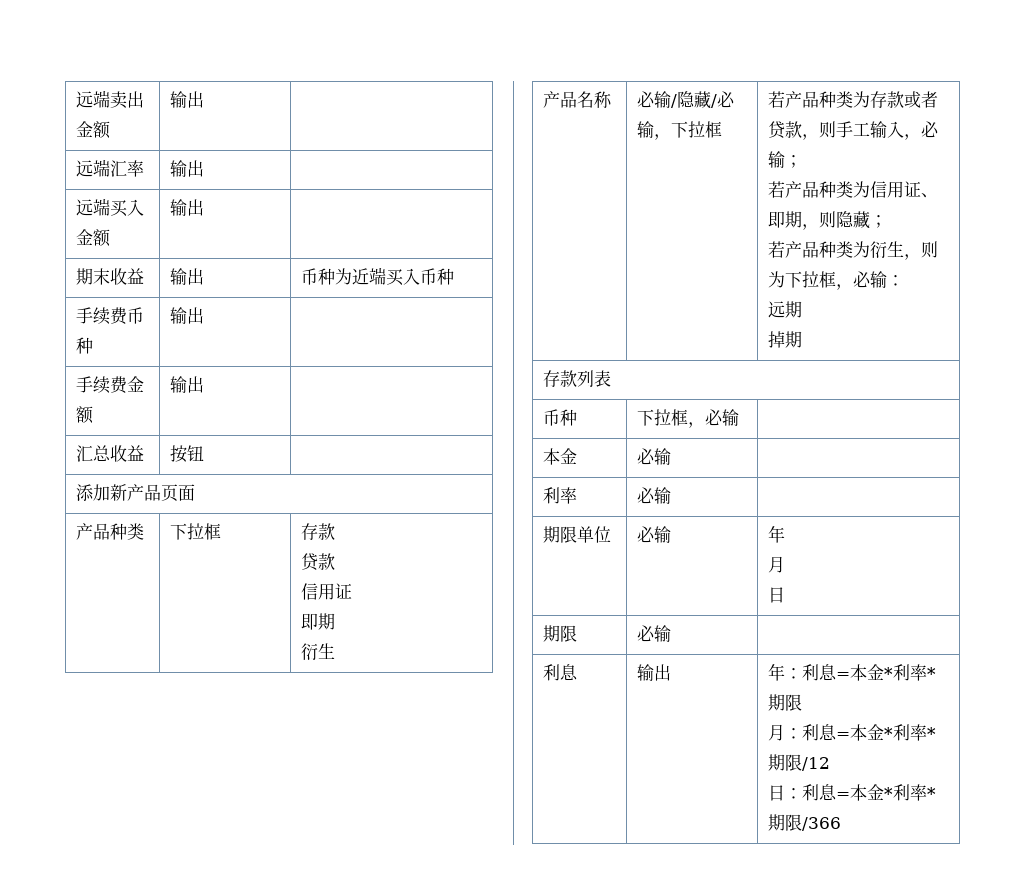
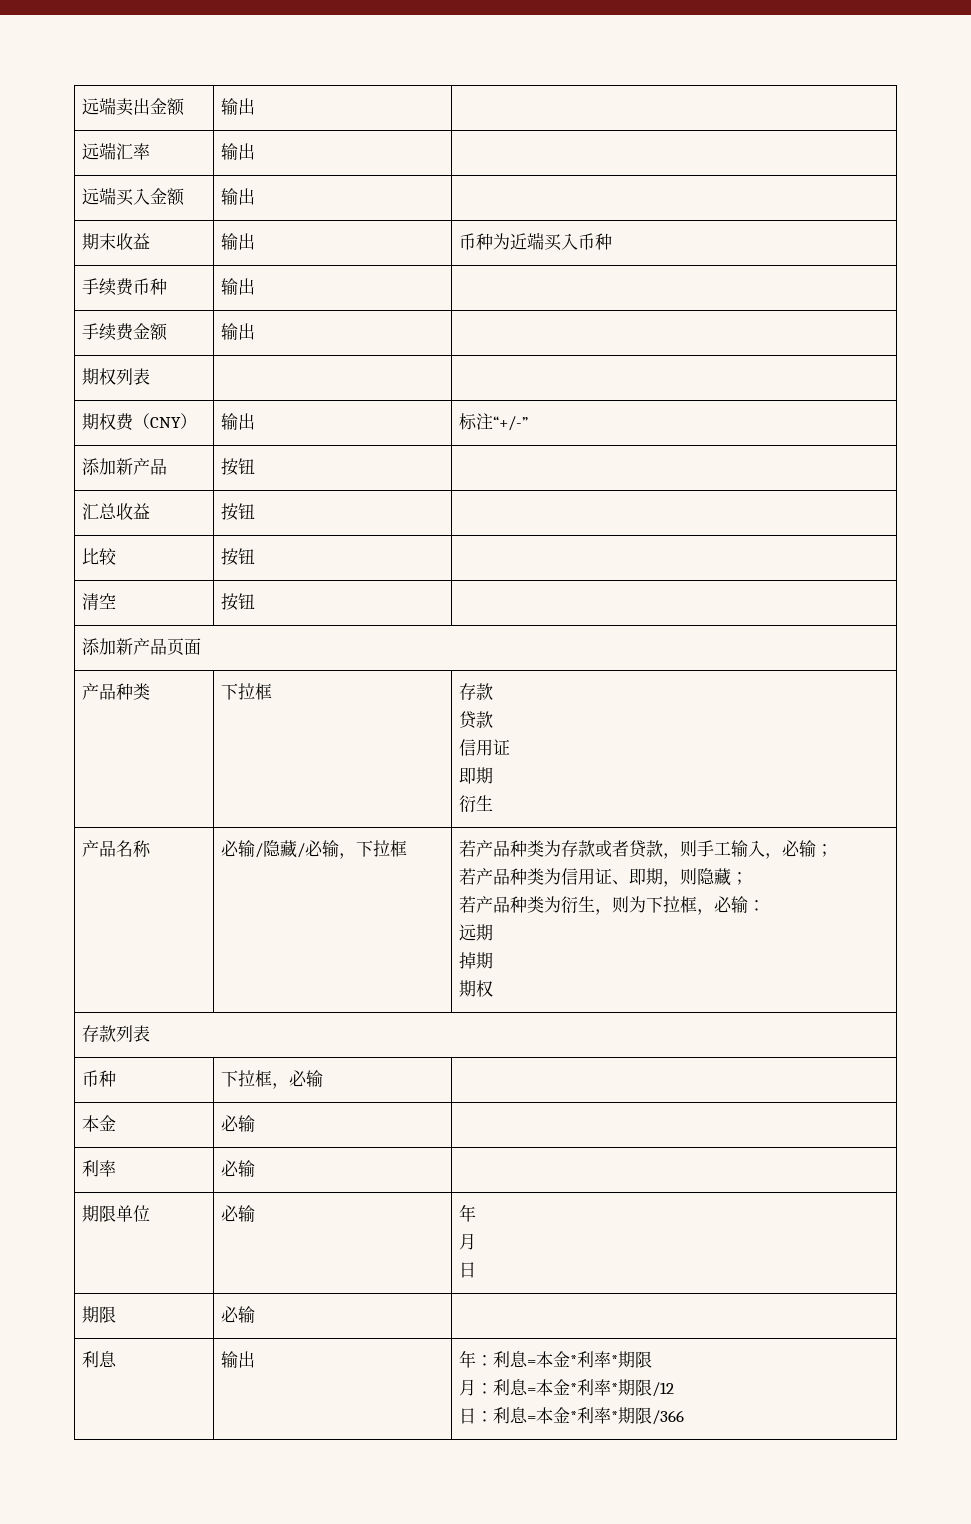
(204, 384) none -> [81,368,150,385] [81,413,197,431] [220,413,255,430] [458,413,528,431] [81,458,167,475] [220,458,255,476] // 期权列表 | | // 期权费（CNY） | 输出 | 标注“+/-” // 添加新产品 | 按钮 |
(204, 453) none -> [81,548,117,565] [220,548,255,566] [81,593,116,610] [220,593,255,611] // 比较 | 按钮 | // 清空 | 按钮 |
(802, 339) none -> [458,980,493,997] // 期权

